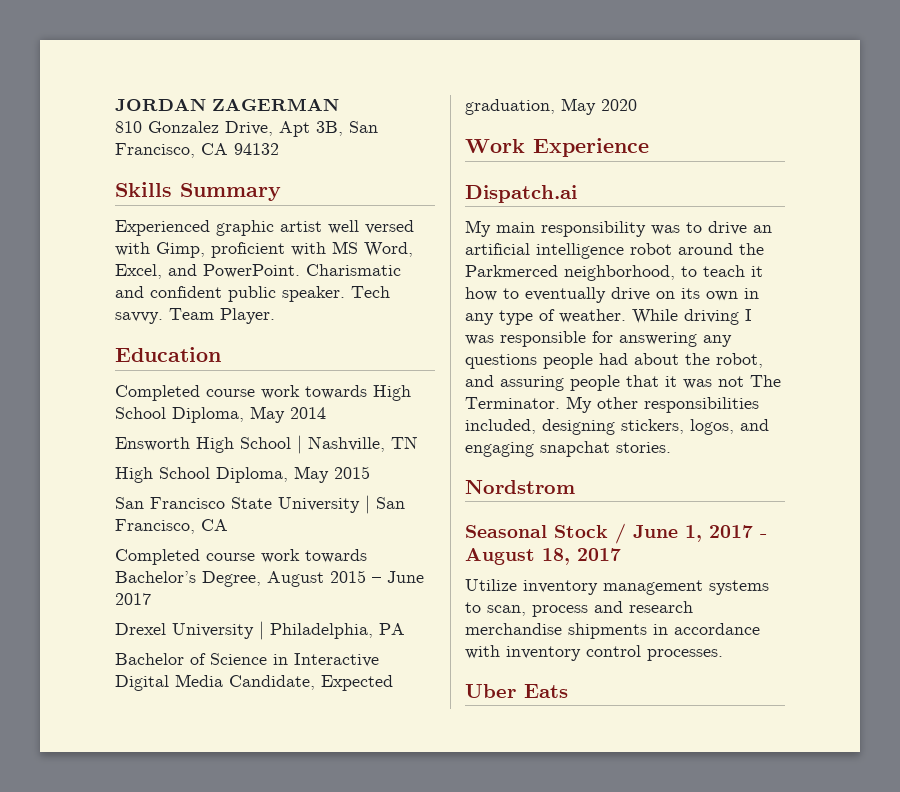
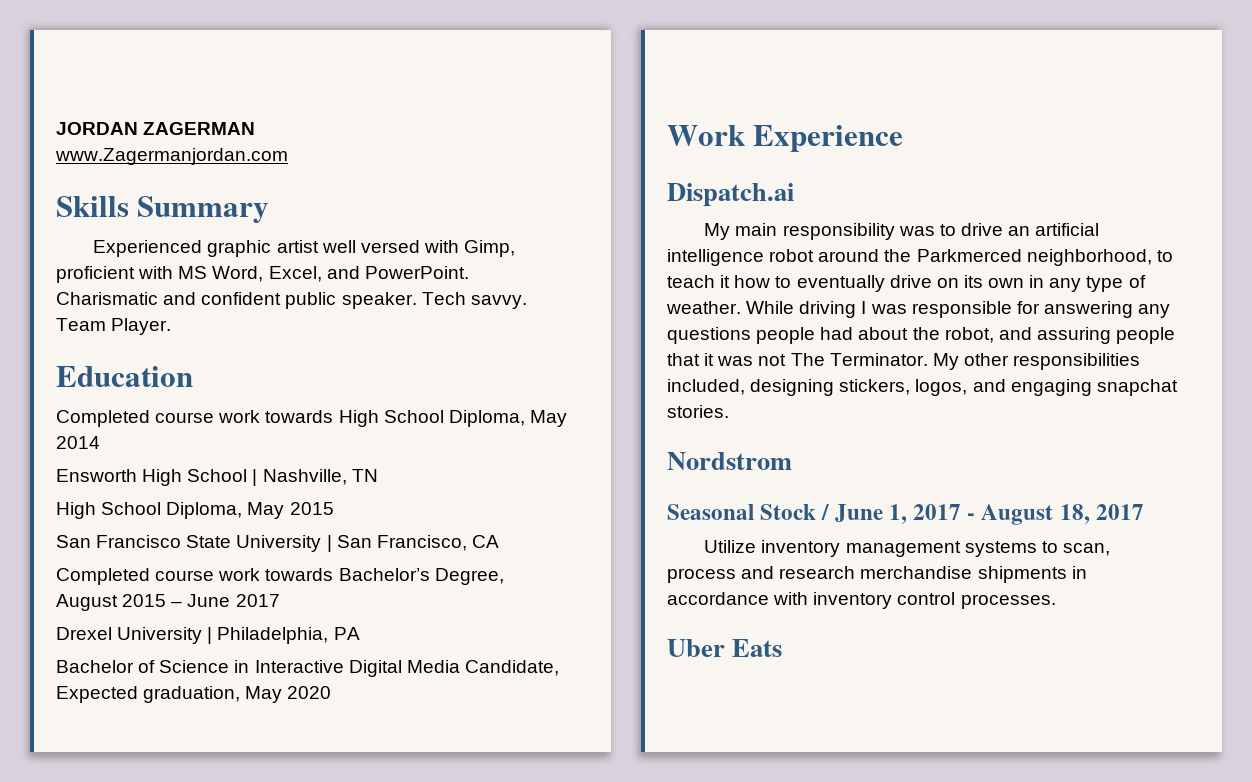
[115,121,378,137] [115,143,279,158] 810 Gonzalez Drive, Apt 3B, San Francisco, CA 94132 -> [55,148,288,165] www.Zagermanjordan.com

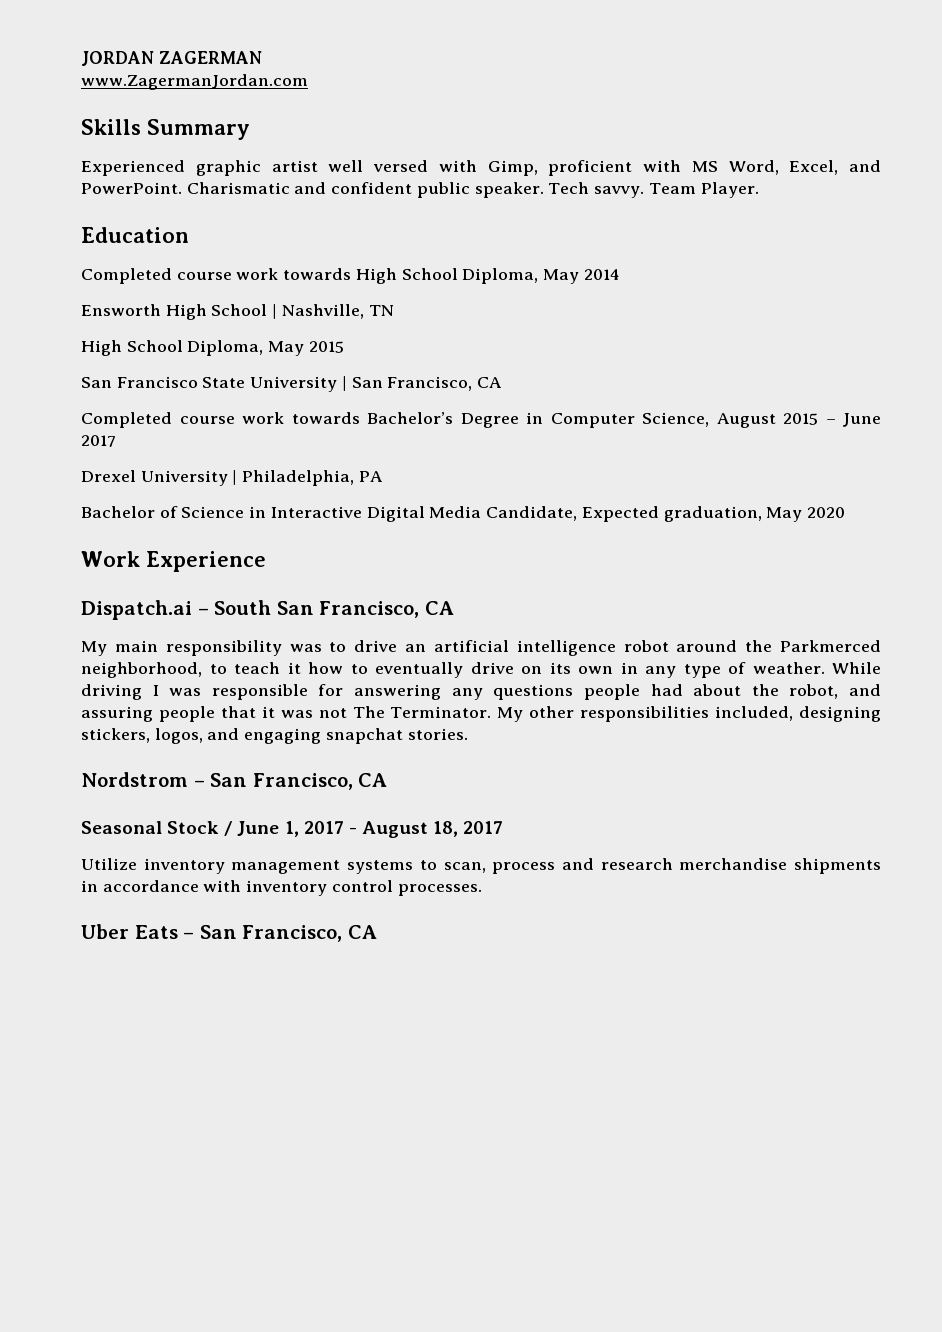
[55,148,288,165] www.Zagermanjordan.com -> [81,74,308,90] www.ZagermanJordan.com
[434,568,504,585] Degree, -> [460,412,709,428] Degree in Computer Science,
(794, 195) none -> [197,600,454,618] – South San Francisco, CA
(792, 461) none -> [193,773,388,790] – San Francisco, CA
(783, 648) none -> [183,925,377,942] – San Francisco, CA

